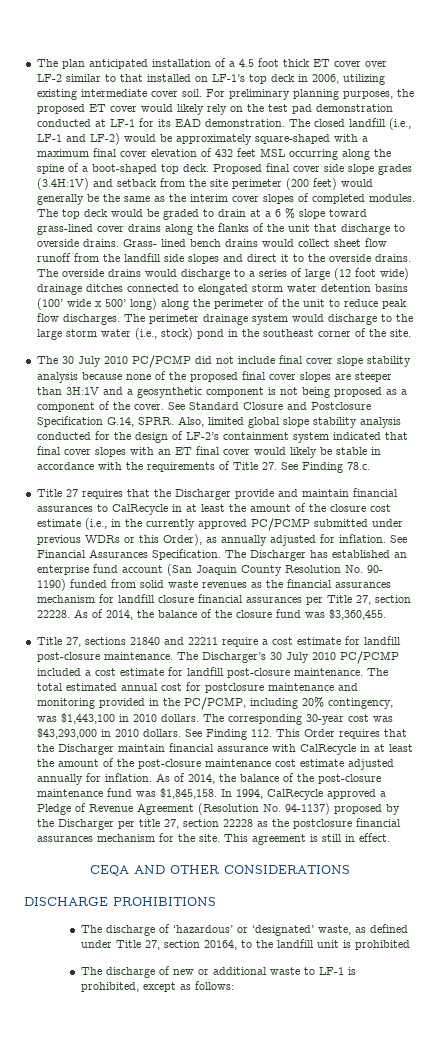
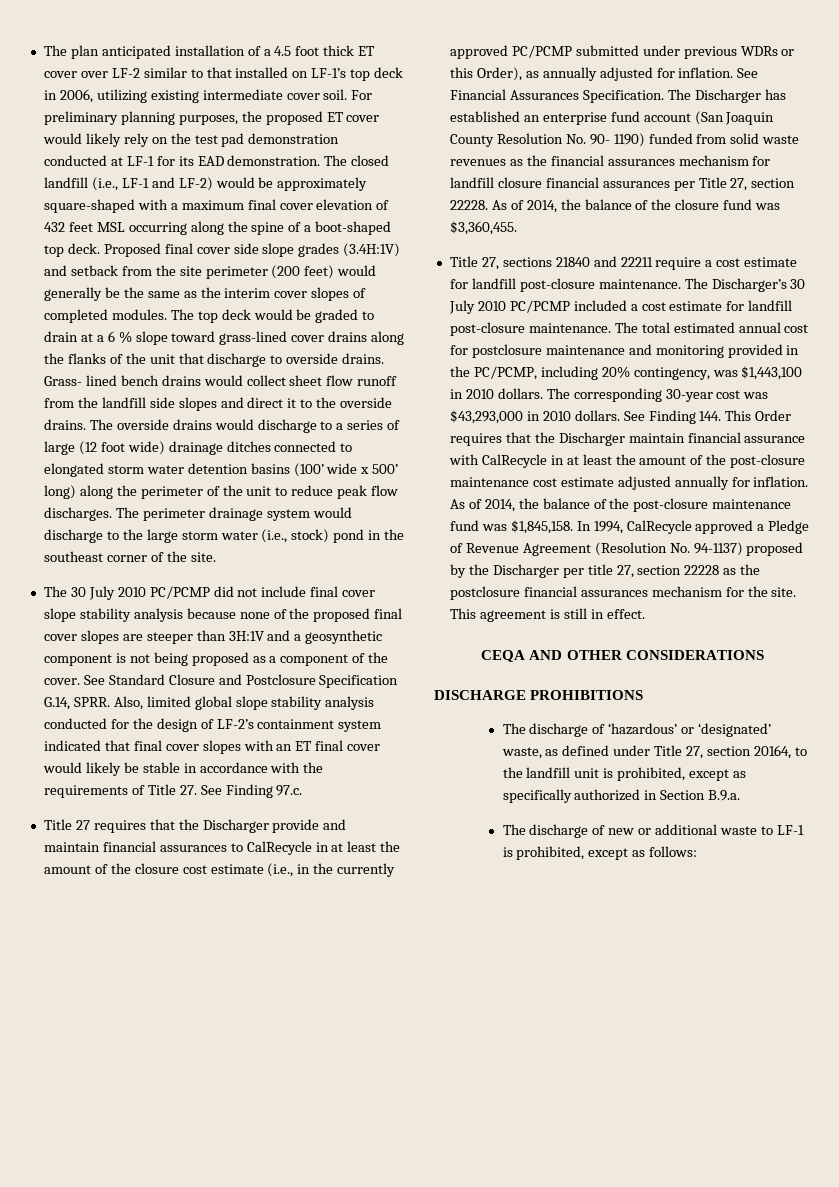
[346,462,370,470] 78.c. -> [276,785,303,796] 97.c.
[250,729,272,737] 112. -> [699,411,722,421] 144.
[354,940,410,950] prohibited -> [617,767,747,781] [502,789,741,803] prohibited, except as specifically authorized in Section B.9.a.

